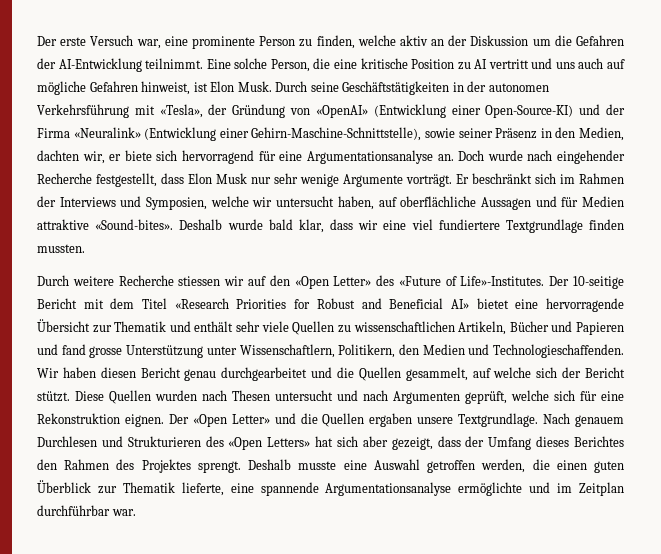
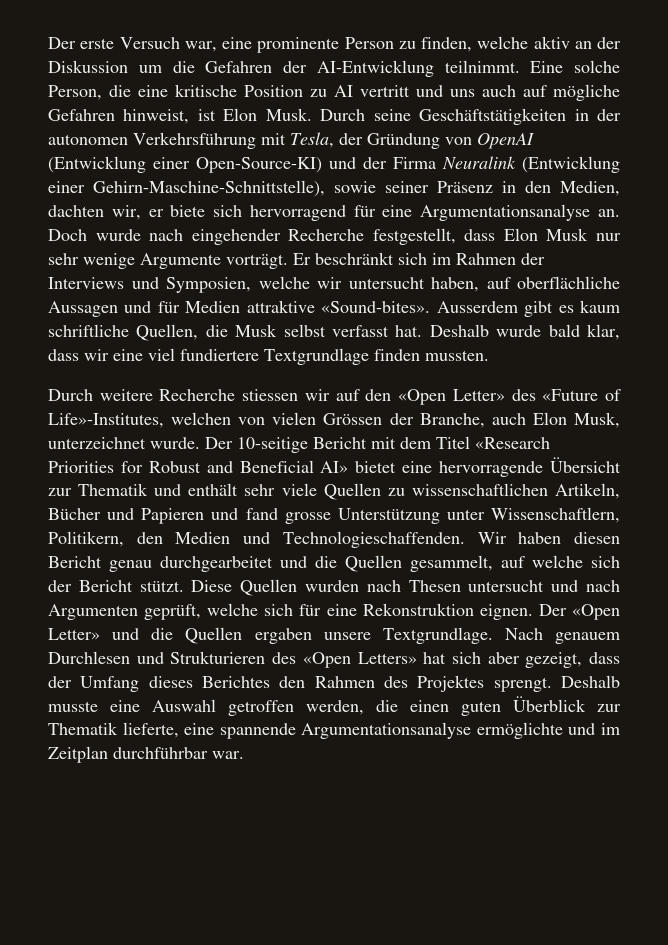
[159,104,203,118] «Tesla», -> [290,132,334,148] Tesla,
[315,105,368,118] «OpenAI» -> [477,132,534,149] OpenAI
[73,127,141,138] «Neuralink» -> [442,156,516,169] Neuralink
(174, 224) none -> [436,300,621,317] [48,324,423,341] Ausserdem gibt es kaum schriftliche Quellen, die Musk selbst verfasst hat.
[460,276,545,286] Life»-Institutes. -> [48,412,620,428] [48,437,200,449] Life»-Institutes, welchen von vielen Grössen der Branche, auch Elon Musk, unterzeichnet wurde.

